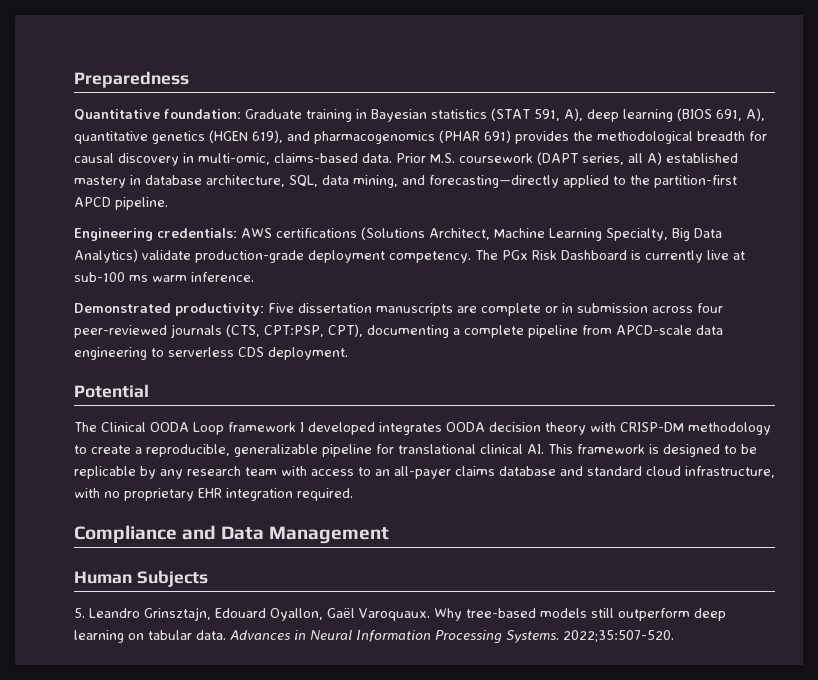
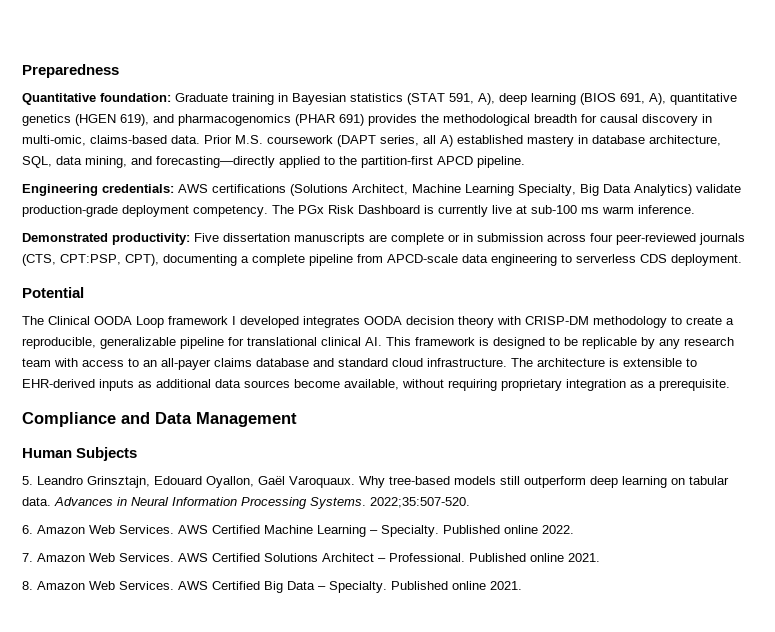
[685,466,775,478] [74,488,353,501] infrastructure, with no proprietary EHR integration required. -> [427,358,697,367] [22,379,730,391] infrastructure. The architecture is extensible to EHR-derived inputs as additional data sources become available, without requiring proprietary integration as a prerequisite.
(674, 636) none -> [22,525,574,537] [22,553,600,562] [22,581,522,593] // 6. Amazon Web Services. AWS Certified Machine Learning – Specialty. Published online 2022. // 7. Amazon Web Services. AWS Certified Solutions Architect – Professional. Published online 2021. // 8. Amazon Web Services. AWS Certified Big Data – Specialty. Published online 2021.

